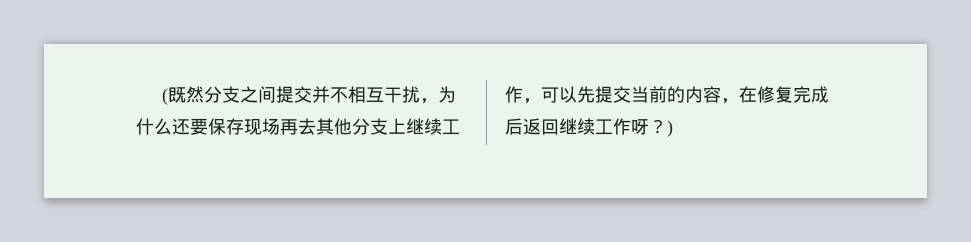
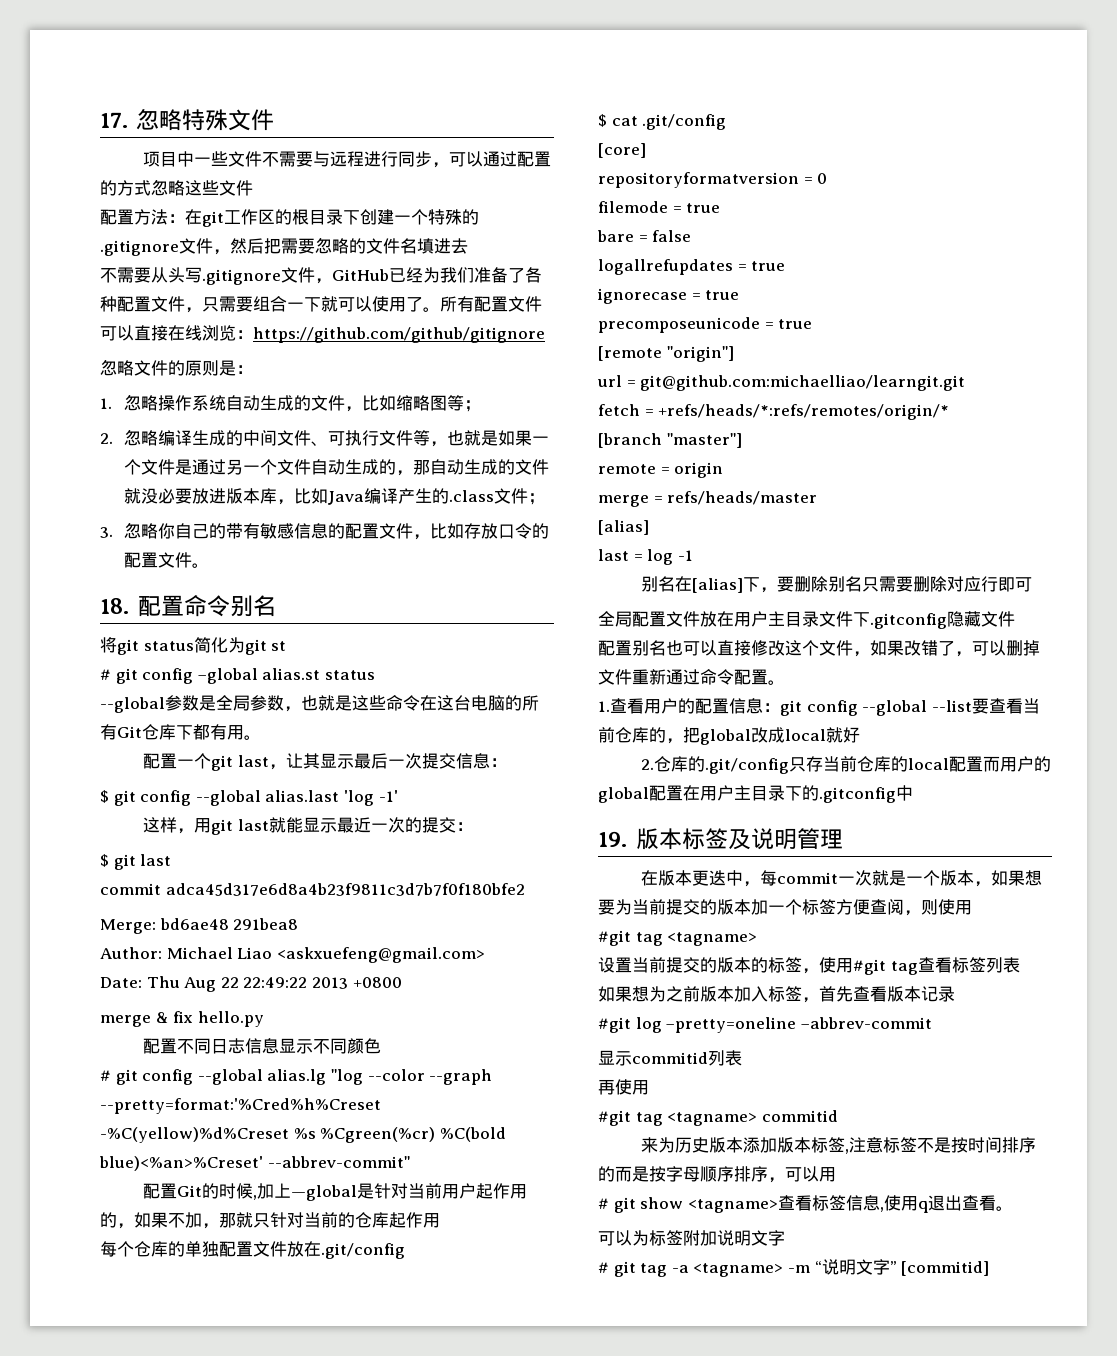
[162,86,457,105] [136,118,460,135] [505,86,829,104] [505,118,673,137] (既然分支之间提交并不相互干扰，为什么还要保存现场再去其他分支上继续工作，可以先提交当前的内容，在修复完成后返回继续工作呀？) -> [100,109,275,131] [143,151,552,168] [100,179,253,196] [100,209,479,227] [100,237,468,256] [100,267,542,285] [100,296,542,313] [100,325,545,343] [100,359,253,376] [100,394,482,412] [100,429,550,447] [124,459,550,476] [124,488,546,505] [100,522,550,540] [124,552,210,568] [100,595,276,617] [100,637,287,655] [100,668,375,684] [100,695,539,713] [100,724,261,740] [143,753,507,771] [100,790,398,806] [143,817,473,835] [100,854,172,870] [100,883,525,896] [100,918,299,934] [100,947,485,963] [100,976,402,992] [100,1011,264,1027] [143,1038,382,1054] [100,1069,493,1085] [100,1098,381,1114] [100,1127,506,1143] [99,1156,410,1171] [143,1183,528,1201] [100,1212,440,1229] [100,1241,405,1259] [598,114,727,130] [598,143,646,158] [598,172,828,188] [598,201,721,213] [597,230,692,242] [598,259,786,275] [597,288,740,304] [598,317,813,333] [598,346,734,362] [597,375,966,391] [598,404,950,420] [598,433,742,448] [598,462,724,478] [598,491,818,507] [598,520,649,535] [598,549,693,565] [641,576,1033,593] [598,611,1015,629] [598,640,1040,657] [598,669,785,685] [598,698,1040,716] [598,727,860,745] [641,756,1052,774] [598,785,913,803] [598,828,843,850] [641,870,1043,887] [598,899,972,916] [598,930,758,946] [598,957,1020,975] [598,986,955,1003] [598,1017,932,1033] [598,1050,742,1066] [598,1079,649,1095] [598,1110,838,1126] [641,1137,1037,1154] [598,1166,836,1183] [598,1195,1013,1213] [598,1230,785,1246] [598,1259,990,1277] 17.忽略特殊文件 // 项目中一些文件不需要与远程进行同步，可以通过配置的方式忽略这些文件 // 配置方法：在git工作区的根目录下创建一个特殊的.gitignore文件，然后把需要忽略的文件名填进去 // 不需要从头写.gitignore文件，GitHub已经为我们准备了各种配置文件，只需要组合一下就可以使用了。所有配置文件可以直接在线浏览：https://github.com/github/gitignore // 忽略文件的原则是： // 1.忽略操作系统自动生成的文件，比如缩略图等； // 2.忽略编译生成的中间文件、可执行文件等，也就是如果一个文件是通过另一个文件自动生成的，那自动生成的文件就没必要放进版本库，比如Java编译产生的.class文件； // 3.忽略你自己的带有敏感信息的配置文件，比如存放口令的配置文件。 // 18.配置命令别名 // 将git status简化为git st // # git config –global alias.st status // --global参数是全局参数，也就是这些命令在这台电脑的所有Git仓库下都有用。 // 配置一个git last，让其显示最后一次提交信息： // $ git config --global alias.last 'log -1' // 这样，用git last就能显示最近一次的提交： // $ git last // commit adca45d317e6d8a4b23f9811c3d7b7f0f180bfe2 // Merge: bd6ae48 291bea8 // Author: Michael Liao <askxuefeng@gmail.com> // Date: Thu Aug 22 22:49:22 2013 +0800 // merge & fix hello.py // 配置不同日志信息显示不同颜色 // # git config --global alias.lg "log --color --graph --pretty=format:'%Cred%h%Creset -%C(yellow)%d%Creset %s %Cgreen(%cr) %C(bold blue)<%an>%Creset' --abbrev-commit" // 配置Git的时候,加上—global是针对当前用户起作用的，如果不加，那就只针对当前的仓库起作用 // 每个仓库的单独配置文件放在.git/config // $ cat .git/config // [core] // repositoryformatversion = 0 // filemode = true // bare = false // logallrefupdates = true // ignorecase = true // precomposeunicode = true // [remote "origin"] // url = git@github.com:michaelliao/learngit.git // fetch = +refs/heads/*:refs/remotes/origin/* // [branch "master"] // remote = origin // merge = refs/heads/master // [alias] // last = log -1 // 别名在[alias]下，要删除别名只需要删除对应行即可 // 全局配置文件放在用户主目录文件下.gitconfig隐藏文件 // 配置别名也可以直接修改这个文件，如果改错了，可以删掉文件重新通过命令配置。 // 1.查看用户的配置信息：git config --global --list要查看当前仓库的，把global改成local就好 // 2.仓库的.git/config只存当前仓库的local配置而用户的global配置在用户主目录下的.gitconfig中 // 19.版本标签及说明管理 // 在版本更迭中，每commit一次就是一个版本，如果想要为当前提交的版本加一个标签方便查阅，则使用 // #git tag <tagname> // 设置当前提交的版本的标签，使用#git tag查看标签列表 // 如果想为之前版本加入标签，首先查看版本记录 // #git log –pretty=oneline –abbrev-commit // 显示commitid列表 // 再使用 // #git tag <tagname> commitid // 来为历史版本添加版本标签,注意标签不是按时间排序的而是按字母顺序排序，可以用 // # git show <tagname>查看标签信息,使用q退出查看。 // 可以为标签附加说明文字 // # git tag -a <tagname> -m “说明文字” [commitid]

